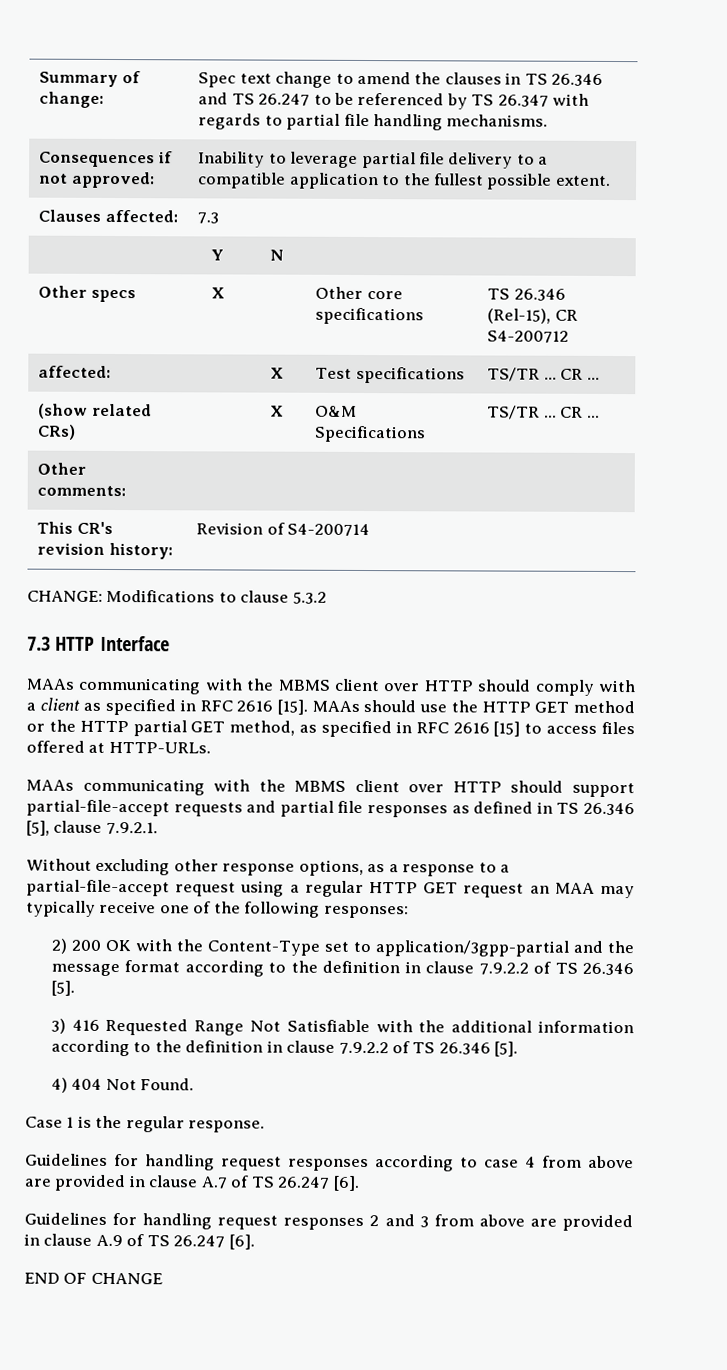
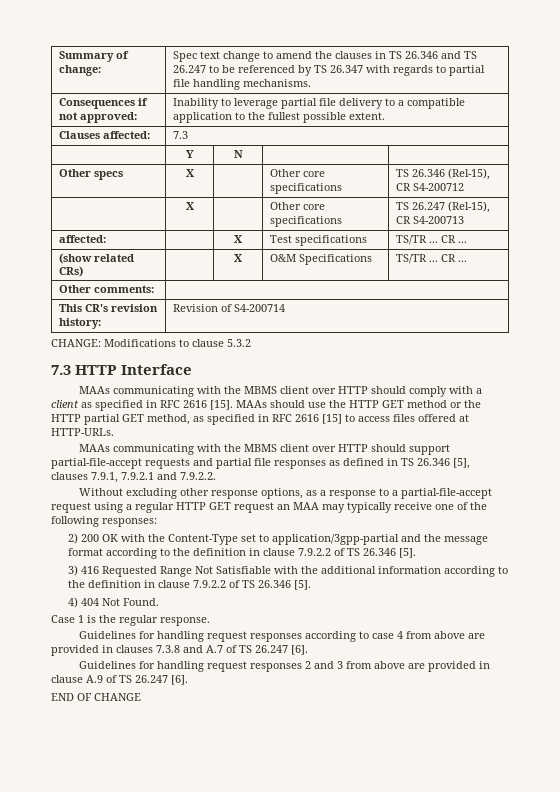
(570, 336) none -> [185,202,194,210] [269,202,325,210] [269,216,342,227] [395,201,490,213] [395,216,464,224] // | X | | Other core specifications | TS 26.247 (Rel-15), CR S4-200713
[53,820,158,835] clause 7.9.2.1. -> [51,472,216,483] clauses 7.9.1, 7.9.2.1 and 7.9.2.2.
[148,1175,199,1188] clause -> [116,645,203,653] clauses 7.3.8 and

